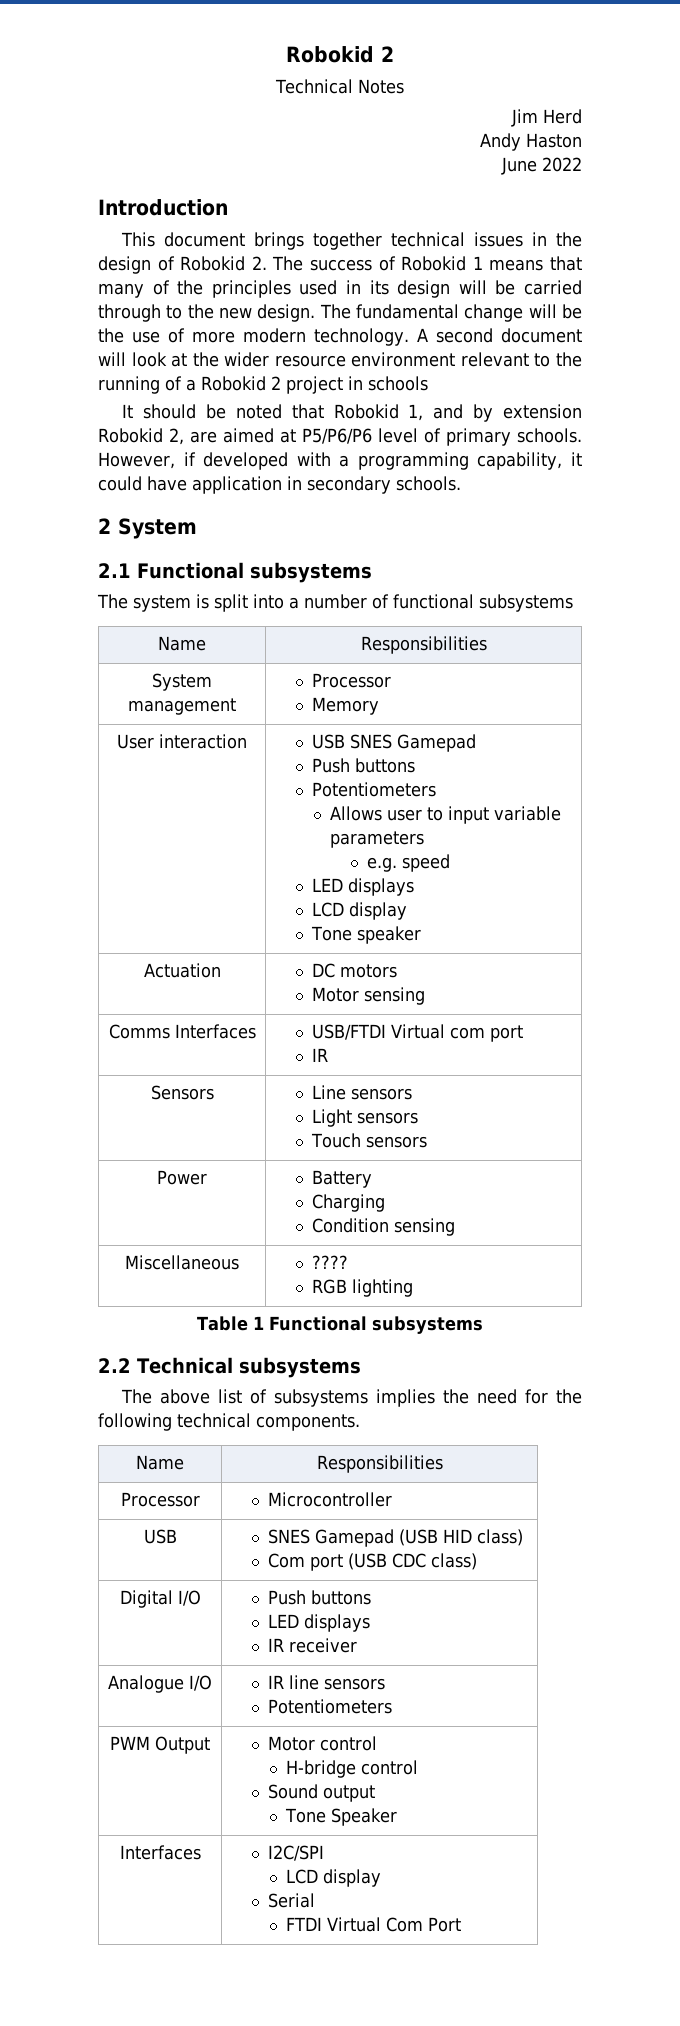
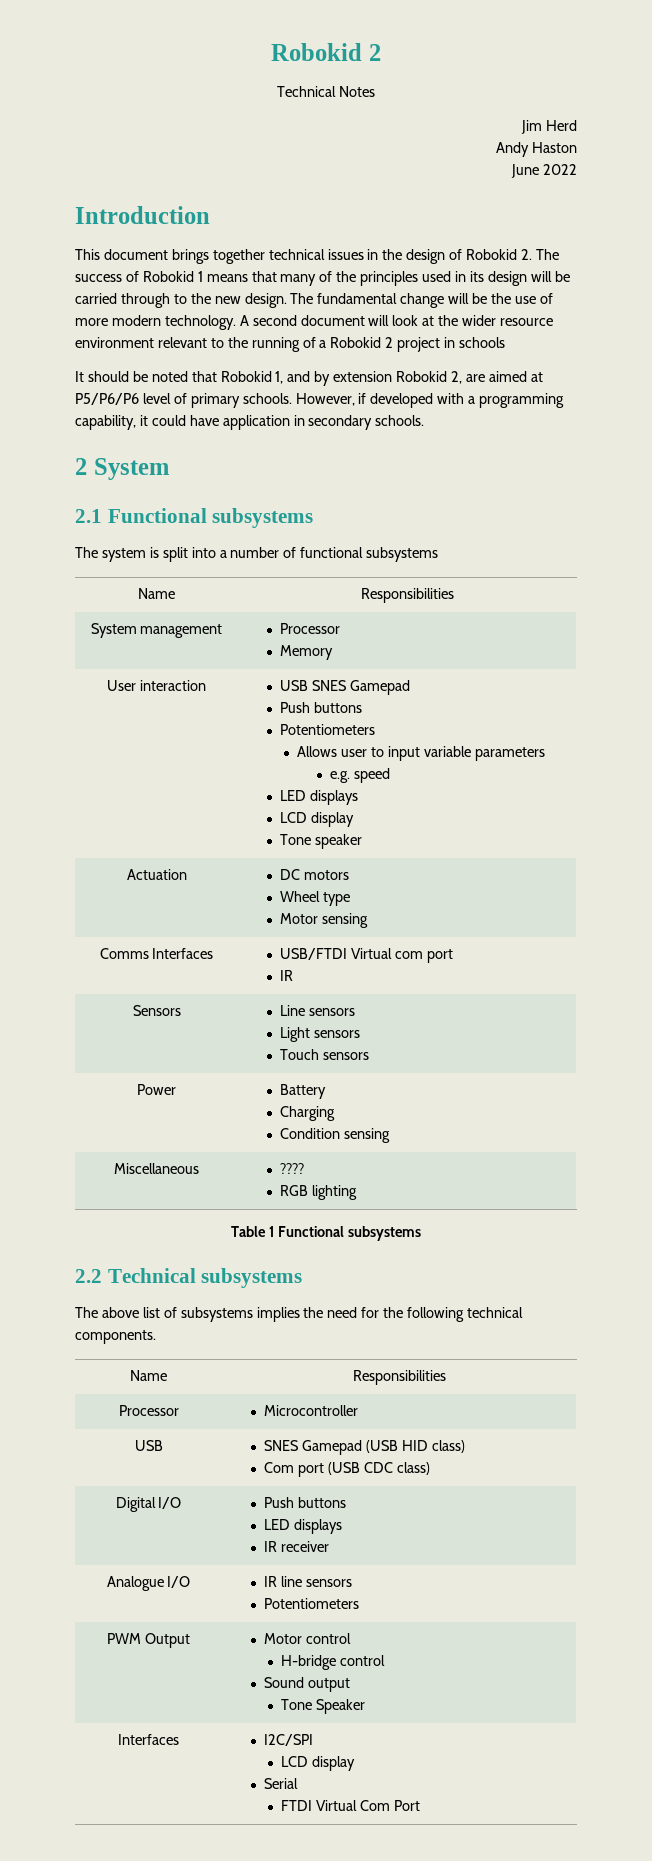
(397, 971) none -> [280,891,351,906] // Wheel type

